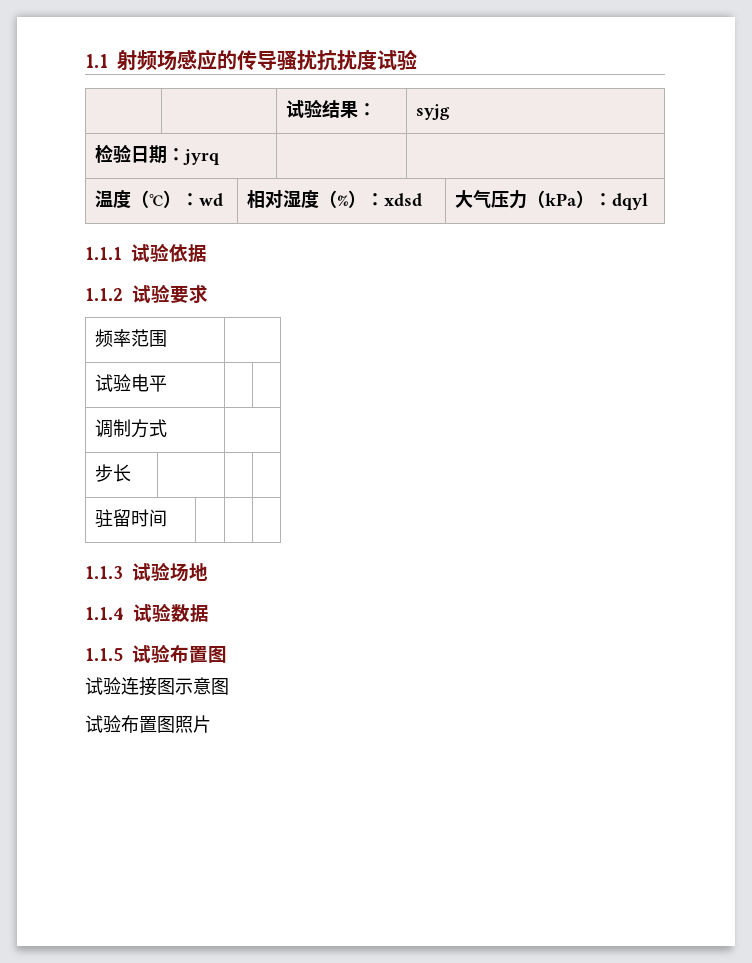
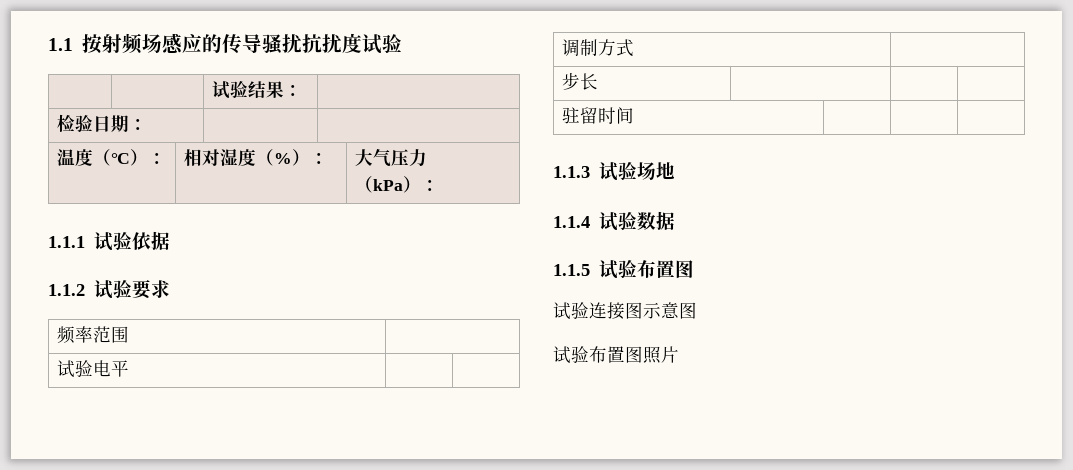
(108, 61) none -> [81,34,102,54] 按
[415,104,450,120] syjg -> (303, 90) none
[182,149,220,165] jyrq -> (148, 124) none
[198,193,223,206] wd -> (167, 158) none
[383,193,422,206] xdsd -> (329, 158) none
[611,193,648,210] dqyl -> (440, 185) none

